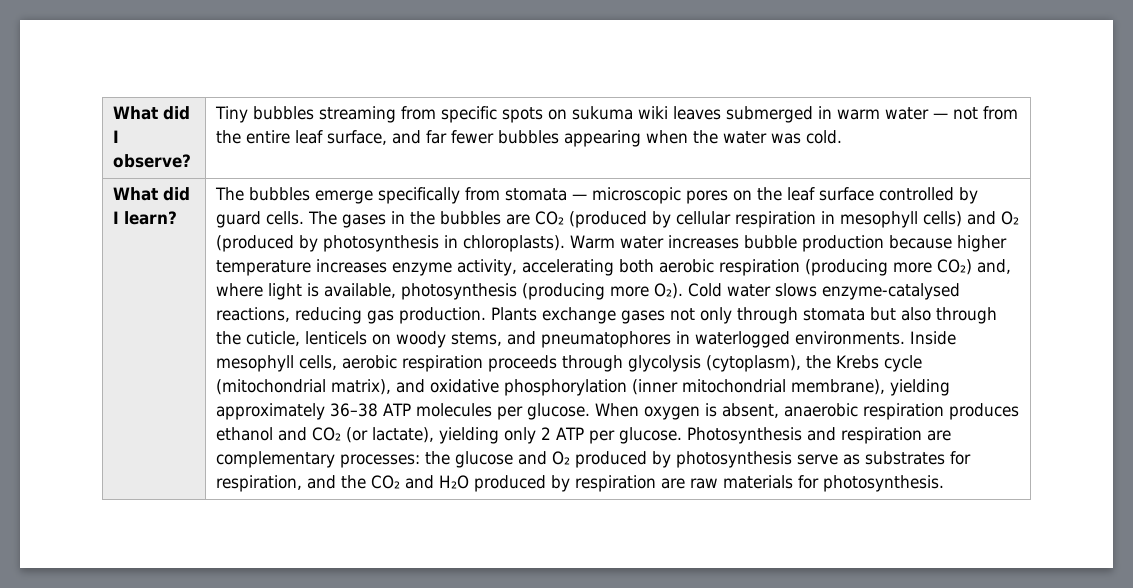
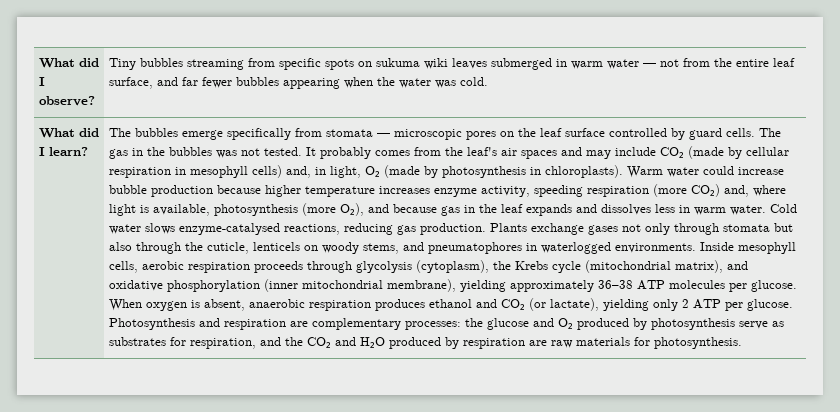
[341,214,386,228] gases -> [109,149,129,159] gas
[505,211,647,228] are CO₂ (produced -> [216,146,725,159] was not tested. It probably comes from the leaf's air spaces and may include CO₂ (made
[966,211,1019,225] [215,235,294,252] and O₂ (produced -> [286,165,421,178] and, in light, O₂ (made
[667,235,739,249] increases -> [703,166,785,175] could increase
[521,259,932,276] accelerating both aerobic respiration (producing more -> [534,184,688,197] speeding respiration (more
[521,283,683,300] (producing more O₂). -> [302,203,767,216] (more O₂), and because gas in the leaf expands and dissolves less in warm water.

